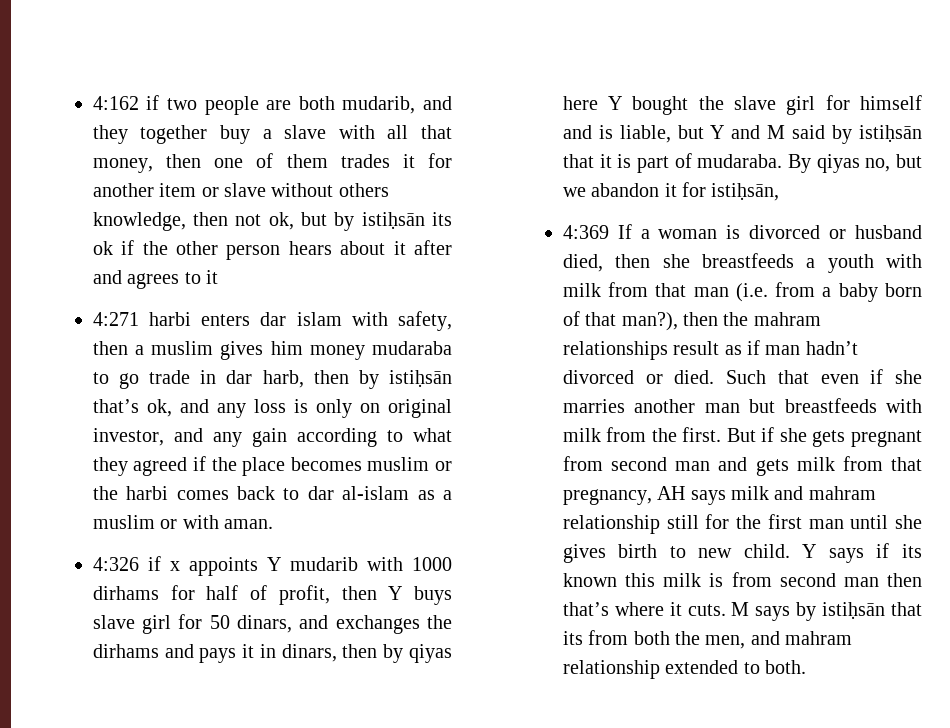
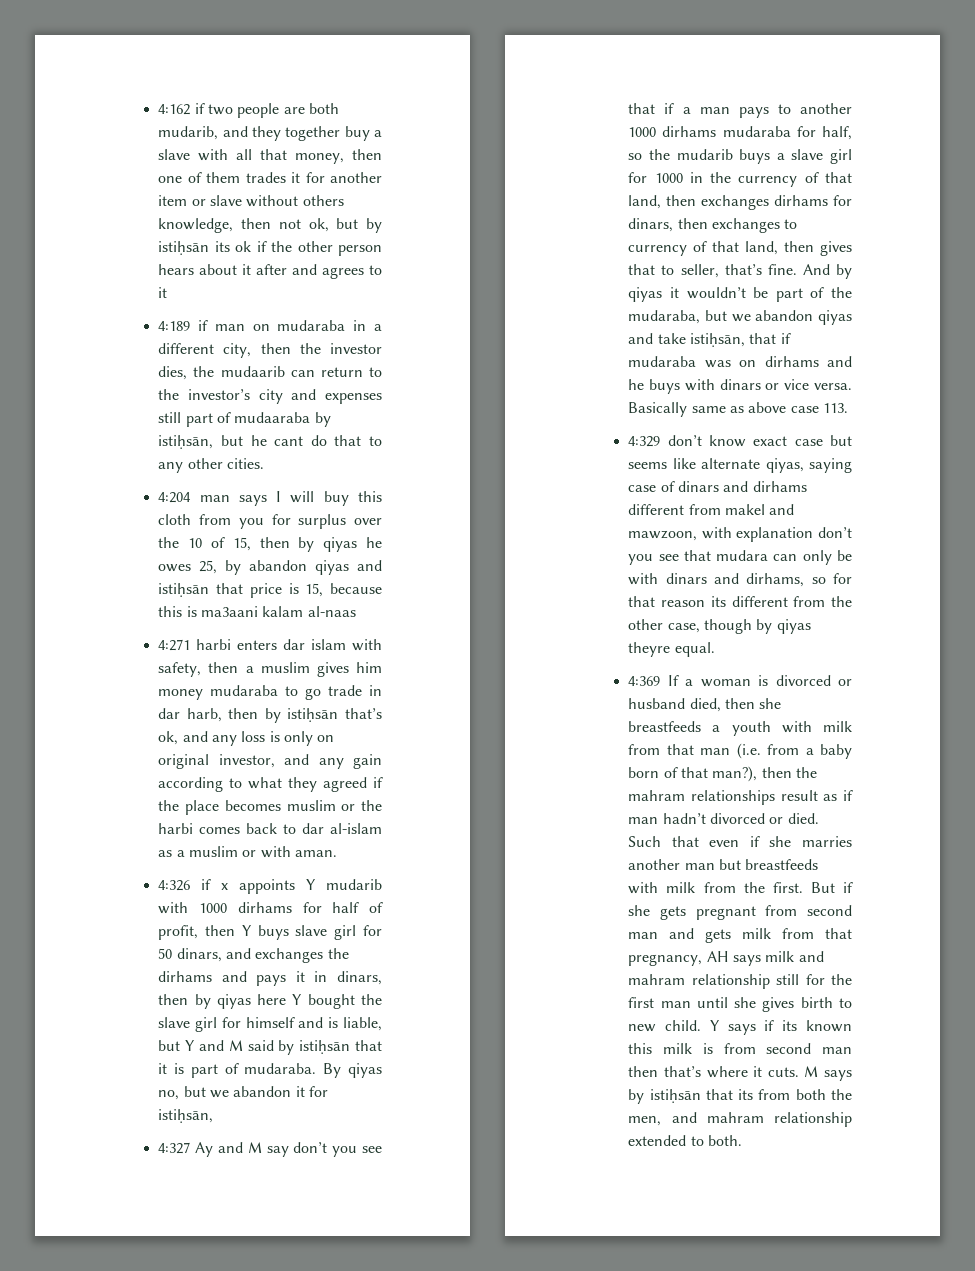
(219, 277) none -> [158,320,382,331] [158,343,382,358] [158,366,382,380] [158,389,382,404] [158,412,331,427] [158,435,382,449] [158,458,264,473] [158,491,382,506] [158,514,382,529] [158,537,382,552] [158,560,382,575] [158,583,382,598] [158,606,356,617] // 4:189 if man on mudaraba in a different city, then the investor dies, the mudaarib can return to the investor’s city and expenses still part of mudaaraba by istiḥsān, but he cant do that to any other cities. // 4:204 man says I will buy this cloth from you for surplus over the 10 of 15, then by qiyas he owes 25, by abandon qiyas and istiḥsān that price is 15, because this is ma3aani kalam al-naas
(780, 192) none -> [158,1142,382,1157] [628,103,852,118] [628,126,852,140] [628,149,852,164] [628,172,852,187] [628,195,852,210] [628,218,798,233] [628,241,852,256] [628,264,852,279] [628,287,852,302] [628,310,852,325] [628,333,791,347] [628,356,852,368] [628,379,852,394] [628,402,848,417] [628,435,852,447] [628,458,852,473] [628,481,807,492] [628,504,795,515] [628,527,852,542] [628,550,852,565] [628,573,852,587] [628,596,852,607] [628,619,811,634] [628,642,715,657] // 4:327 Ay and M say don’t you see that if a man pays to another 1000 dirhams mudaraba for half, so the mudarib buys a slave girl for 1000 in the currency of that land, then exchanges dirhams for dinars, then exchanges to currency of that land, then gives that to seller, that’s fine. And by qiyas it wouldn’t be part of the mudaraba, but we abandon qiyas and take istiḥsān, that if mudaraba was on dirhams and he buys with dinars or vice versa. Basically same as above case 113. // 4:329 don’t know exact case but seems like alternate qiyas, saying case of dinars and dirhams different from makel and mawzoon, with explanation don’t you see that mudara can only be with dinars and dirhams, so for that reason its different from the other case, though by qiyas theyre equal.

